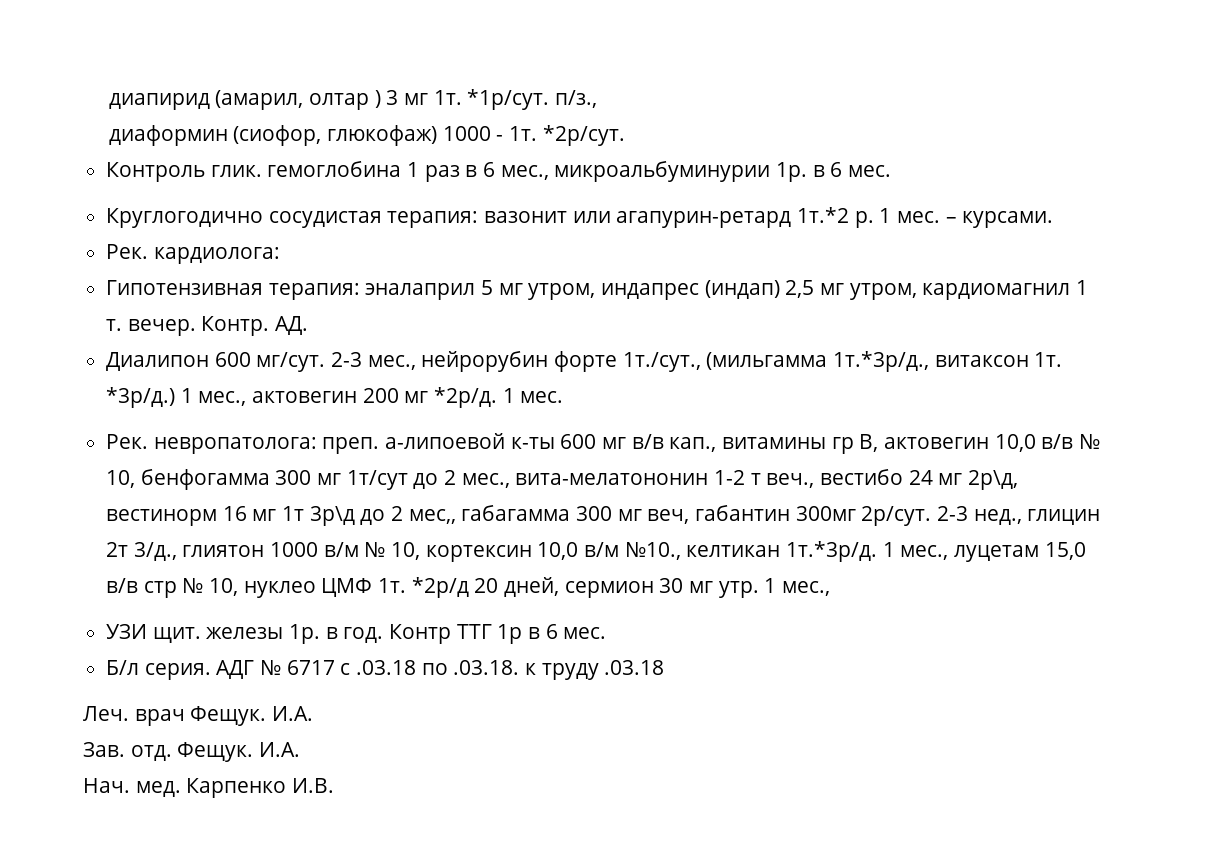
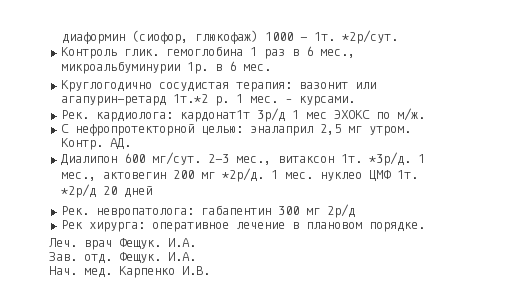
[108,89,597,110] диапирид (амарил, олтар ) 3 мг 1т. *1р/сут. п/з., // -> (61, 38) none
[106,280,1089,300] [106,319,196,336] // Гипотензивная терапия: эналаприл 5 мг утром, индапрес (индап) 2,5 мг утром, кардиомагнил 1 т. вечер. -> [179,108,425,122] [60,124,411,136] кардонат1т 3р/д 1 мес ЭХОКС по м/ж. // С нефропротекторной целью: эналаприл 2,5 мг утром.
[421,351,930,372] нейрорубин форте 1т./сут., (мильгамма 1т.*3р/д., -> (271, 160) none
[106,387,176,408] *3р/д.) -> [368,152,411,166] *3р/д.
[106,433,1101,454] [106,469,1019,490] [106,505,1101,526] [106,541,1086,562] [106,578,239,598] // Рек. невропатолога: преп. а-липоевой к-ты 600 мг в/в кап., витамины гр В, актовегин 10,0 в/в № 10, бенфогамма 300 мг 1т/сут до 2 мес., вита-мелатононин 1-2 т веч., вестибо 24 мг 2р\д, вестинорм 16 мг 1т 3р\д до 2 мес,, габагамма 300 мг веч, габантин 300мг 2р/сут. 2-3 нед., глицин 2т 3/д., глиятон 1000 в/м № 10, кортексин 10,0 в/м №10., келтикан 1т.*3р/д. 1 мес., луцетам 15,0 в/в стр № 10, -> (313, 175) none
[504,577,831,598] [106,624,607,644] [106,660,665,680] дней, сермион 30 мг утр. 1 мес., // УЗИ щит. железы 1р. в год. Контр ТТГ 1р в 6 мес. // Б/л серия. АДГ № 6717 с .03.18 по .03.18. к труду .03.18 -> [123,186,152,198] [60,204,355,218] [60,220,425,232] дней // Рек. невропатолога: габапентин 300 мг 2р/д // Рек хирурга: оперативное лечение в плановом порядке.

